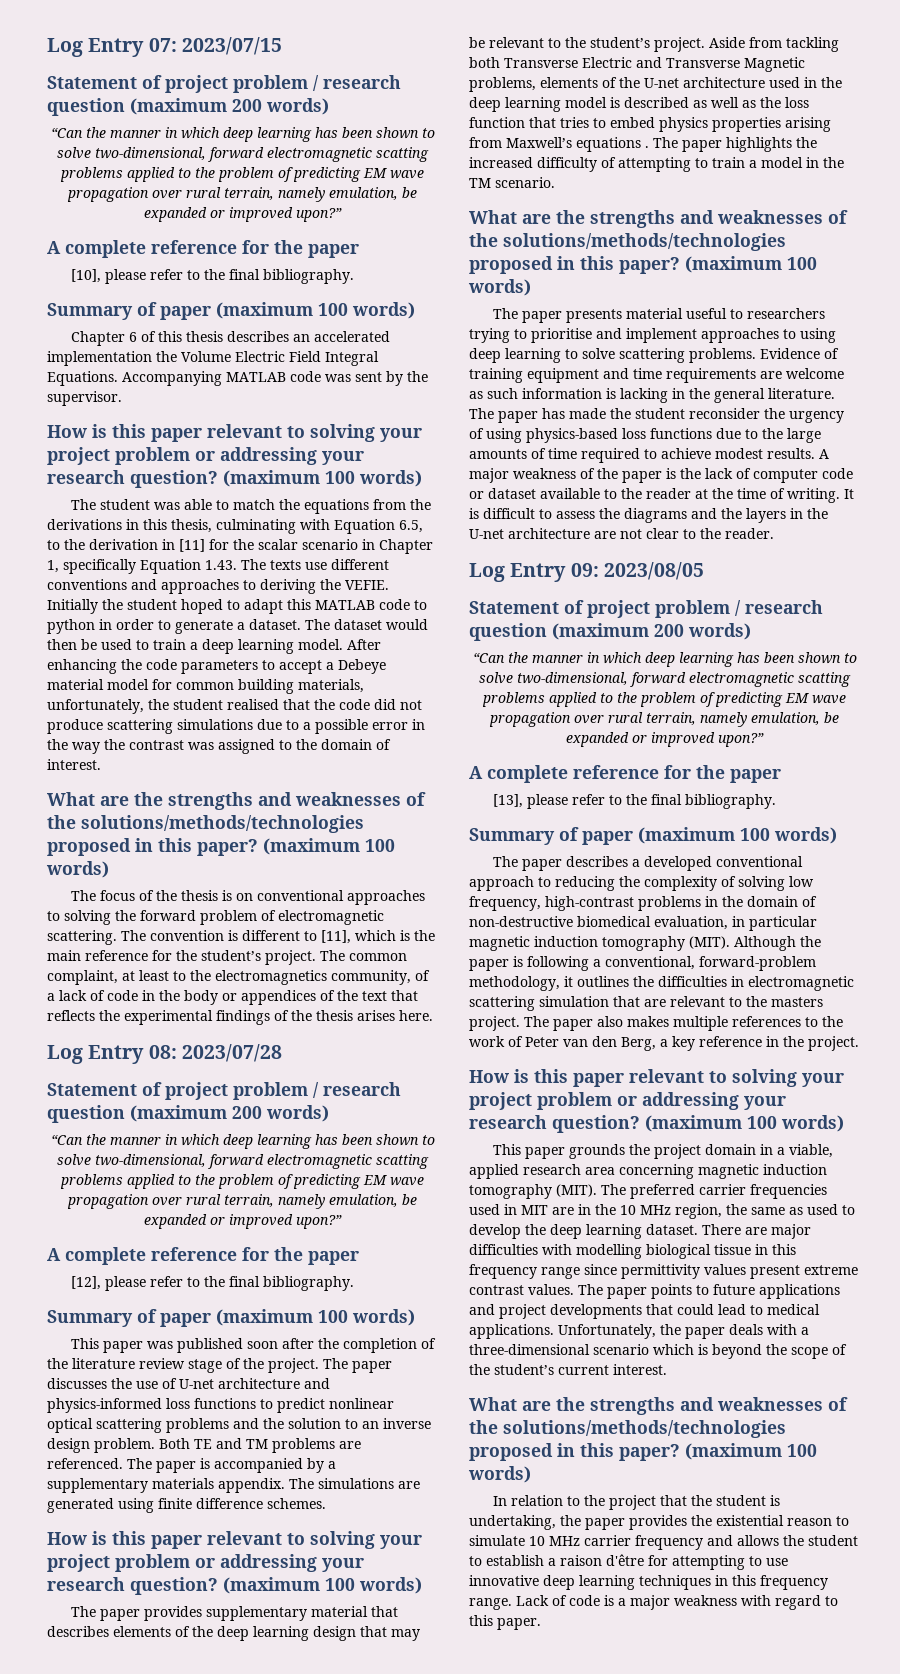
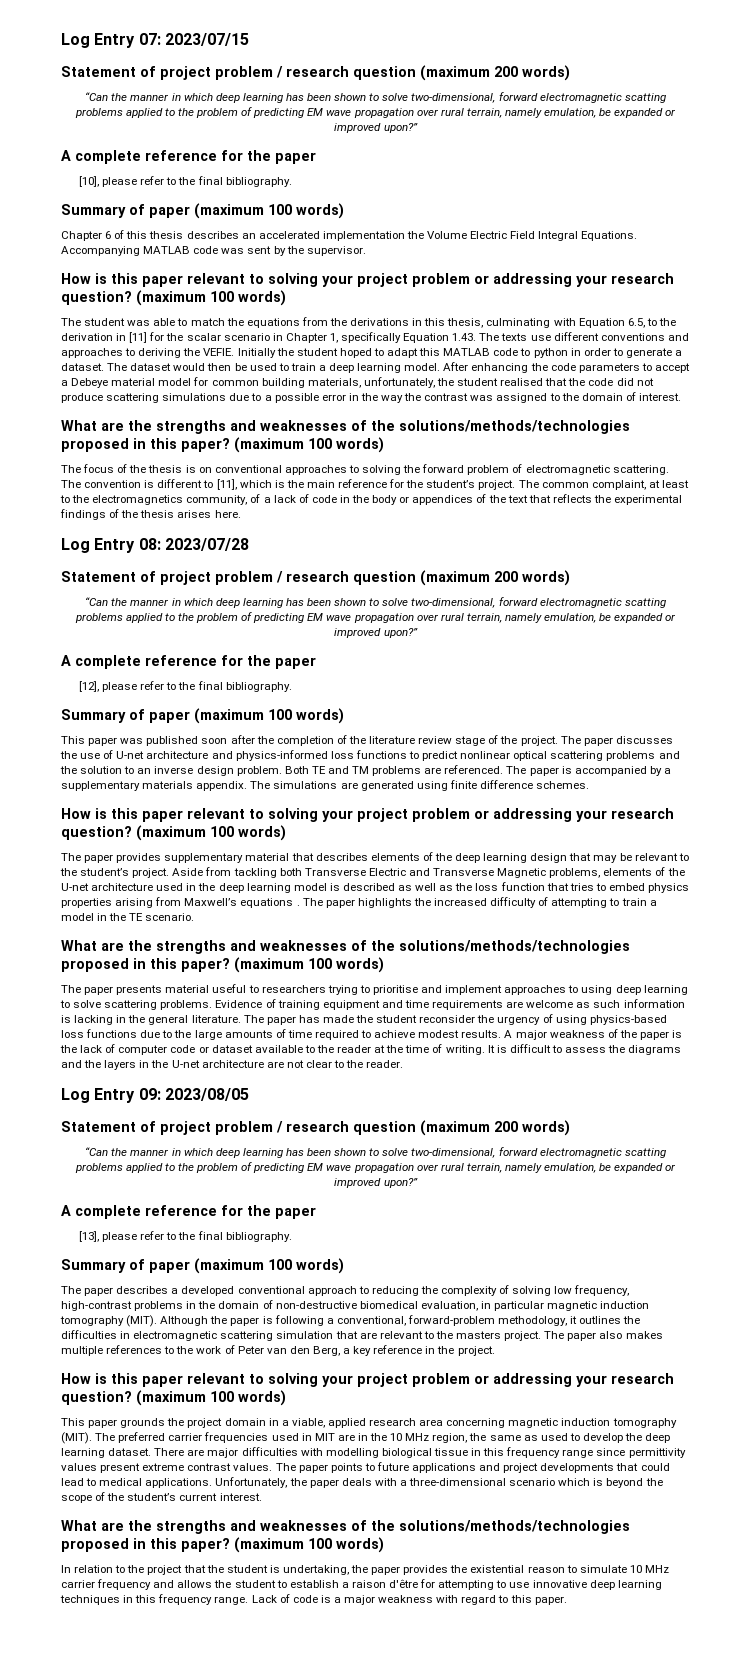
[469,178,491,188] TM -> [129,913,144,921] TE

